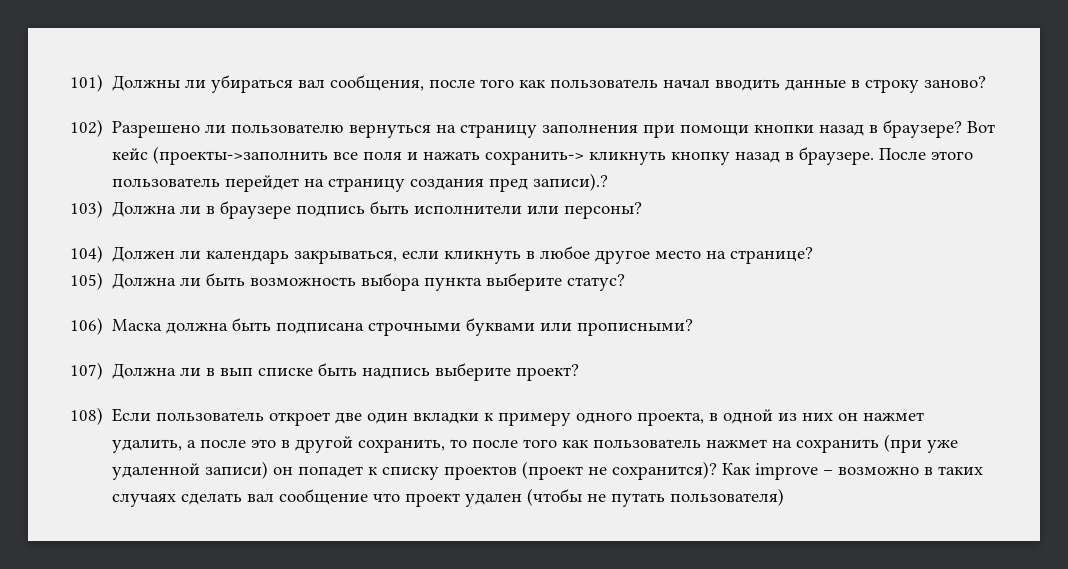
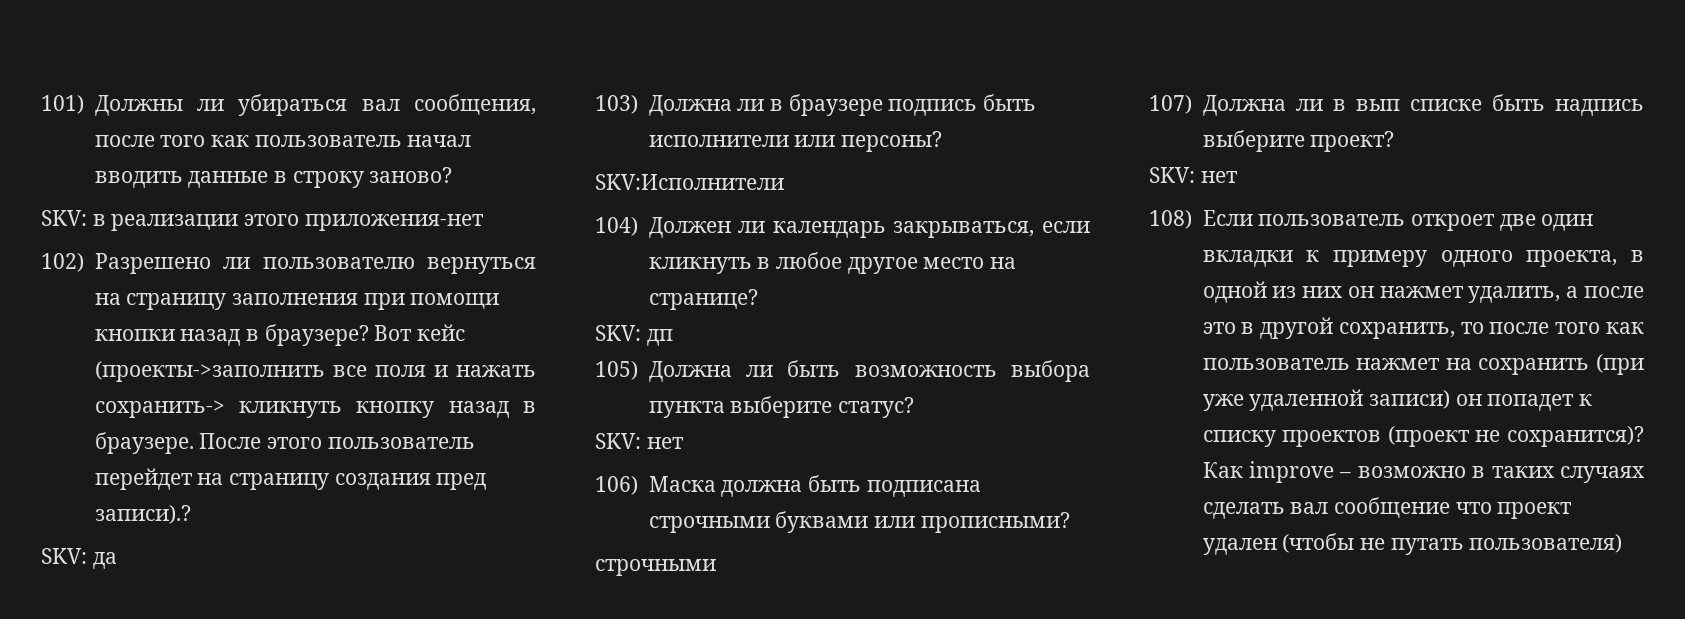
(987, 82) none -> [41,210,484,231] // SKV: в реализации этого приложения-нет
(609, 182) none -> [41,548,117,569] // SKV: да
(643, 210) none -> [595,174,784,190] // SKV:Исполнители
(814, 255) none -> [595,325,673,346] // SKV: дп
(626, 282) none -> [595,433,684,449] // SKV: нет
(694, 327) none -> [595,559,716,576] // строчными
(580, 372) none -> [1149,167,1238,183] // SKV: нет

